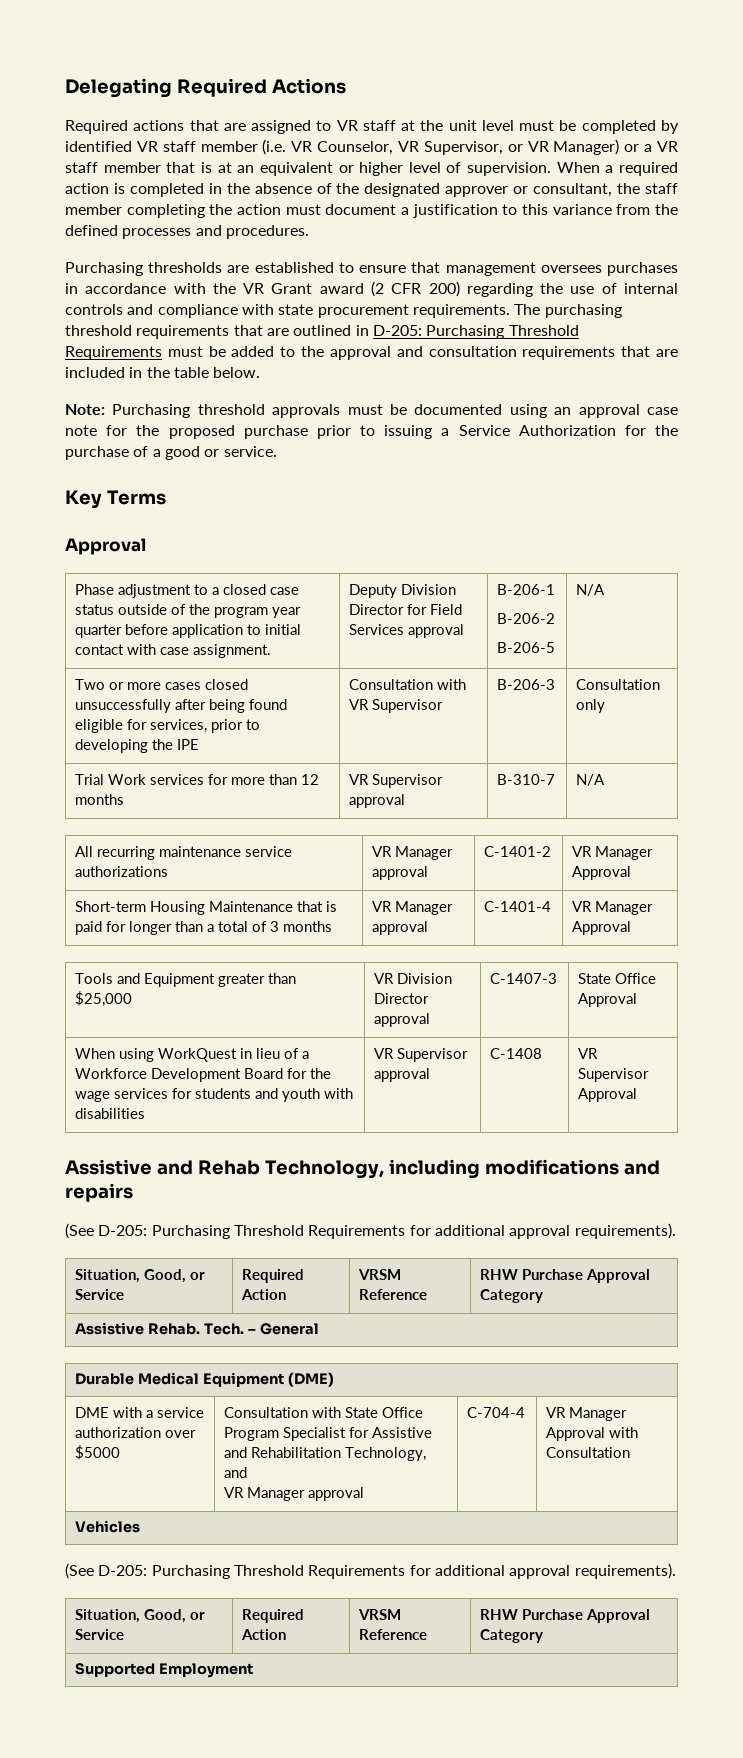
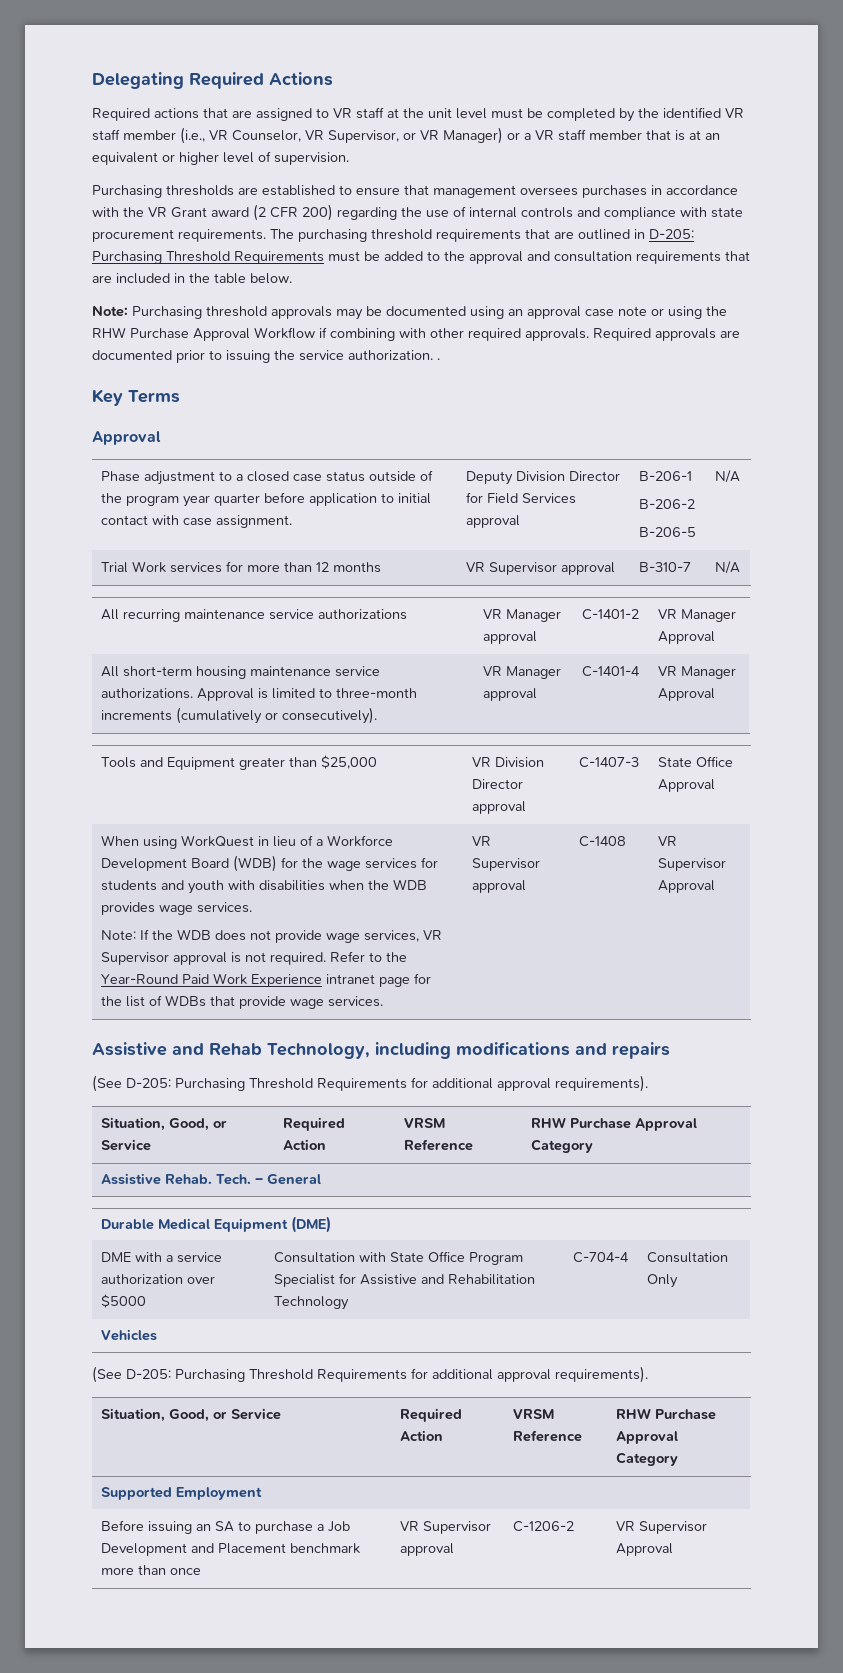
(679, 127) none -> [638,108,659,118] the
[262,139,287,155] (i.e. -> [180,127,205,144] (i.e.,
[556,162,678,176] [65,183,678,197] [65,204,678,218] [65,225,309,239] When a required action is completed in the absence of the designated approver or consultant, the staff member completing the action must document a justification to this variance from the defined processes and procedures. -> (349, 158) none
[347,404,383,415] must -> [336,309,363,320] may
[106,425,678,439] [65,446,277,460] for the proposed purchase prior to issuing a Service Authorization for the purchase of a good or service. -> [651,306,727,319] [92,327,740,341] [92,350,440,363] or using the RHW Purchase Approval Workflow if combining with other required approvals. Required approvals are documented prior to issuing the service authorization. .
[75,679,249,690] [75,699,288,713] [75,719,261,733] [75,739,200,753] [349,679,467,690] [349,699,444,713] [497,679,556,690] [576,679,661,690] [576,699,606,713] // Two or more cases closed unsuccessfully after being found eligible for services, prior to developing the IPE | Consultation with VR Supervisor | B-206-3 | Consultation only -> (740, 476) none
[75,901,338,915] [75,921,333,935] Short-term Housing Maintenance that is paid for longer than a total of 3 months -> [100,666,380,679] [100,688,417,701] [100,707,377,724] All short-term housing maintenance service authorizations. Approval is limited to three-month increments (cumulatively or consecutively).
(284, 1073) none -> [232,855,277,872] (WDB)
(146, 1113) none -> [328,879,427,890] [100,902,252,915] [100,929,442,943] [100,951,407,965] [100,973,431,987] [100,995,383,1009] when the WDB provides wage services. // Note: If the WDB does not provide wage services, VR Supervisor approval is not required. Refer to the Year-Round Paid Work Experience intranet page for the list of WDBs that provide wage services.
[345,1447,427,1461] [224,1467,248,1478] [224,1487,365,1501] [467,1407,526,1418] [546,1407,628,1421] [546,1427,639,1441] [546,1447,631,1458] Technology, and // VR Manager approval | C-704-4 | VR Manager Approval with Consultation -> [273,1296,349,1310] [572,1252,629,1263] [646,1252,728,1263] [646,1274,678,1288] Technology | C-704-4 | Consultation Only
(254, 1670) none -> [100,1520,350,1534] [100,1543,360,1556] [100,1565,201,1575] [399,1521,491,1534] [399,1543,454,1556] [512,1521,574,1532] [615,1521,707,1534] [615,1543,673,1556] // Before issuing an SA to purchase a Job Development and Placement benchmark more than once | VR Supervisor approval | C-1206-2 | VR Supervisor Approval

